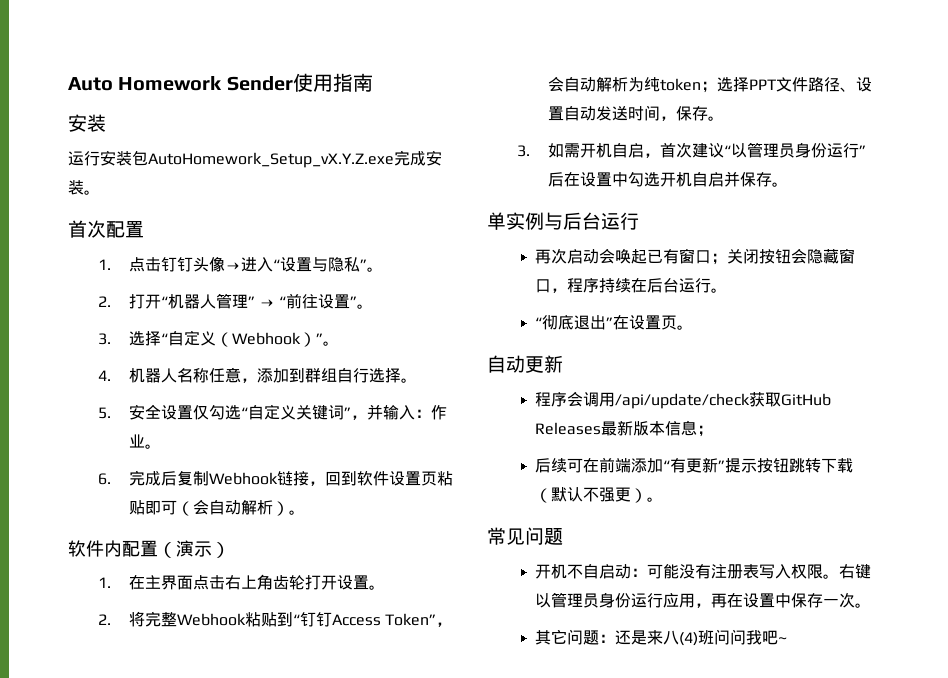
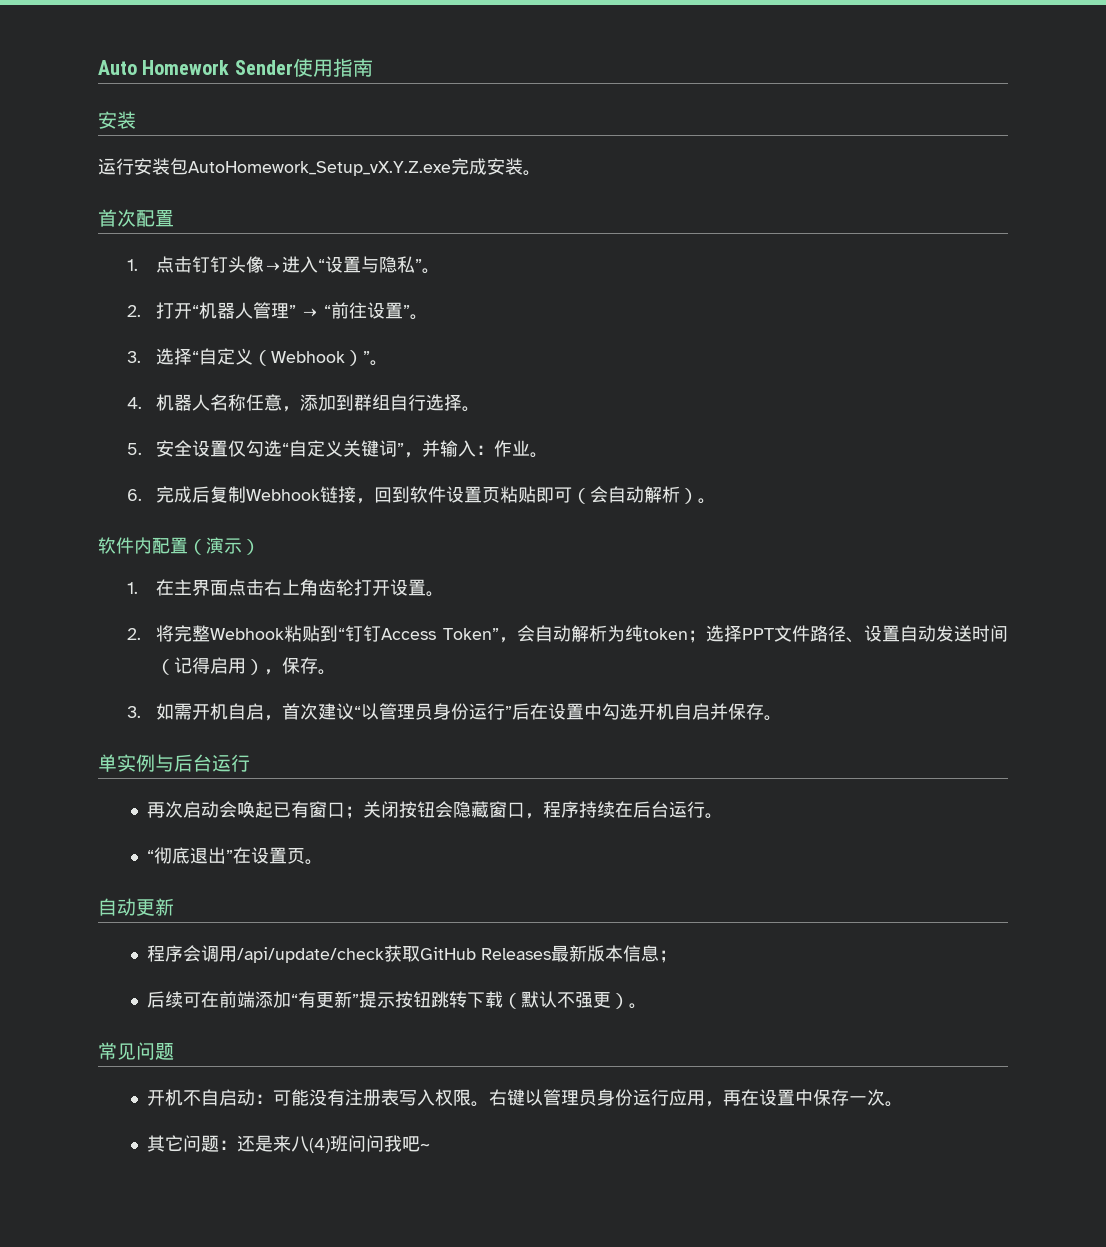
(660, 113) none -> [155,657,264,675] （记得启用）

